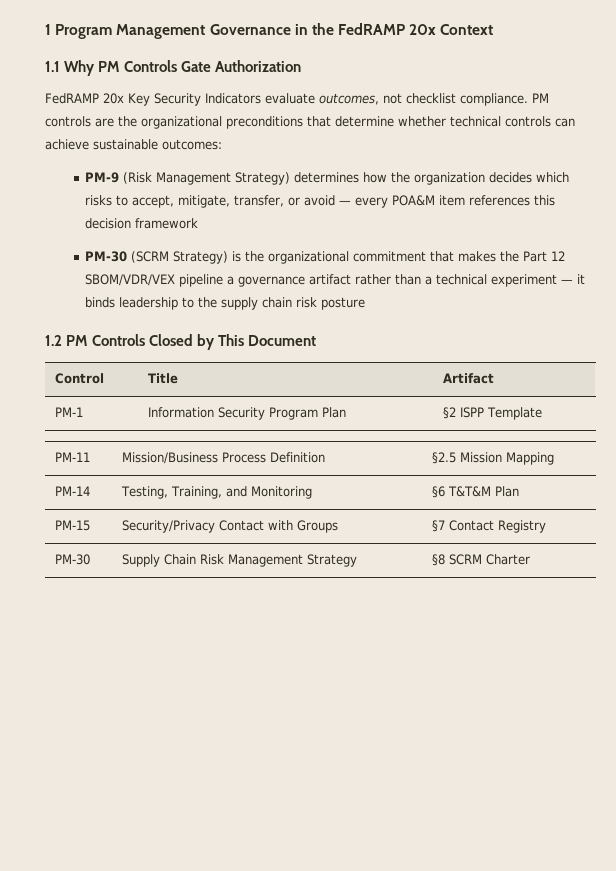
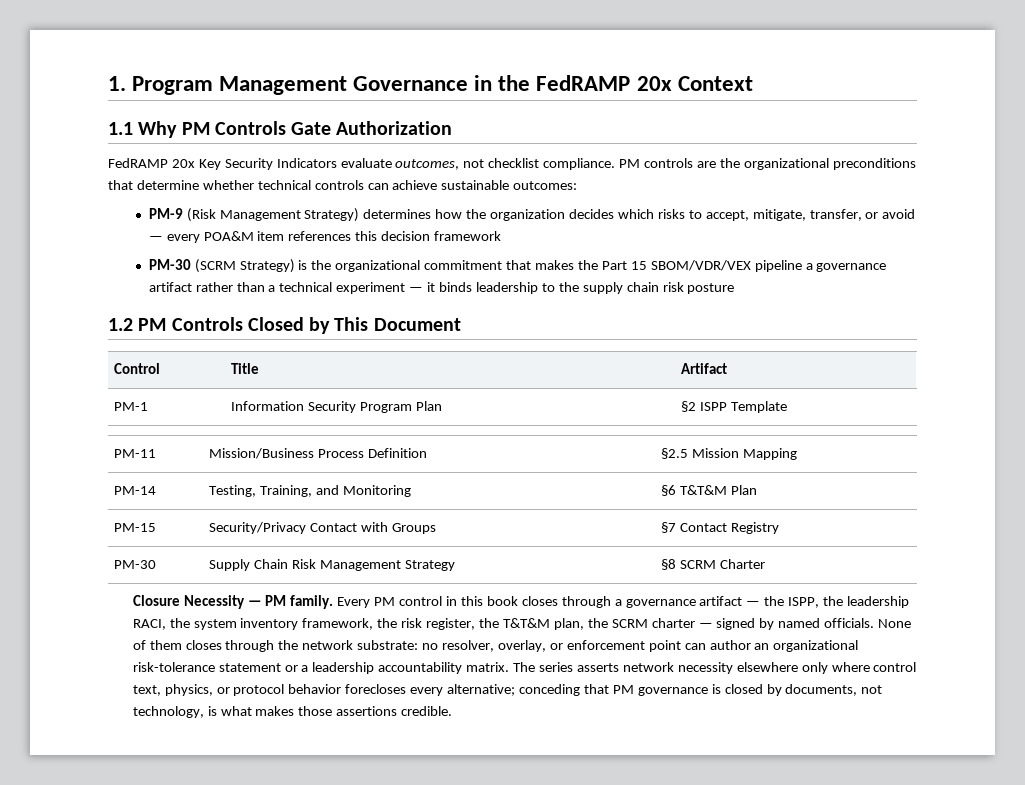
[45,24,51,35] 1 -> [108,76,126,91] 1.
[551,251,566,261] 12 -> [630,261,647,270] 15
(530, 559) none -> [132,595,910,609] [132,618,912,630] [132,640,859,652] [132,662,917,674] [132,684,883,696] [132,706,453,718] // Closure Necessity — PM family. Every PM control in this book closes through a governance artifact — the ISPP, the leadership RACI, the system inventory framework, the risk register, the T&T&M plan, the SCRM charter — signed by named officials. None of them closes through the network substrate: no resolver, overlay, or enforcement point can author an organizational risk-tolerance statement or a leadership accountability matrix. The series asserts network necessity elsewhere only where control text, physics, or protocol behavior forecloses every alternative; conceding that PM governance is closed by documents, not technology, is what makes those assertions credible.

